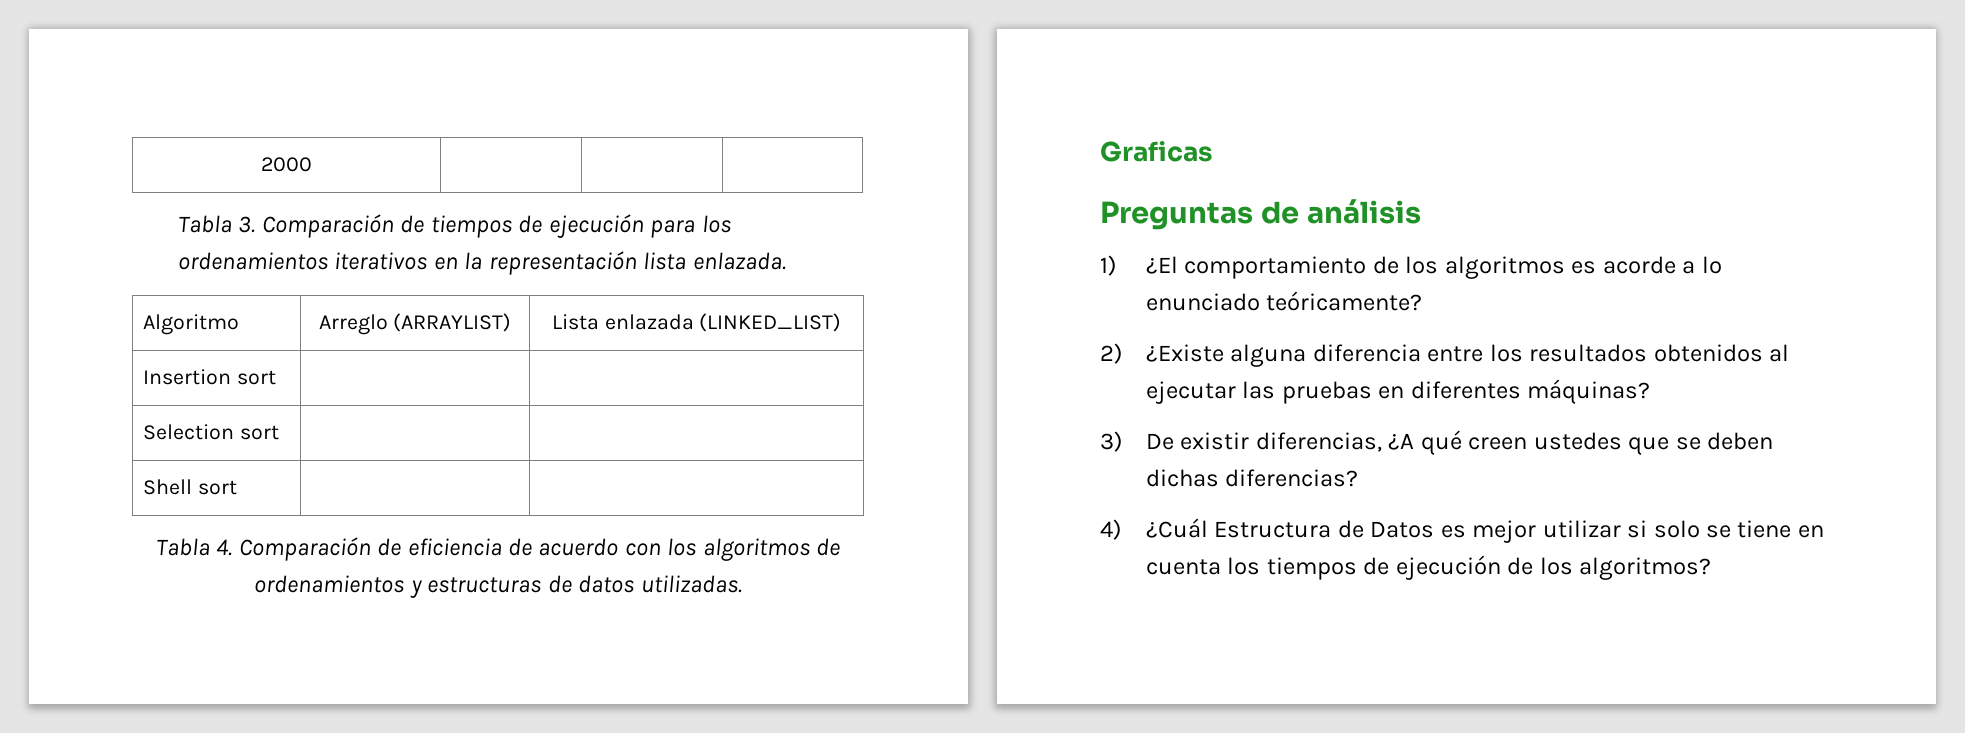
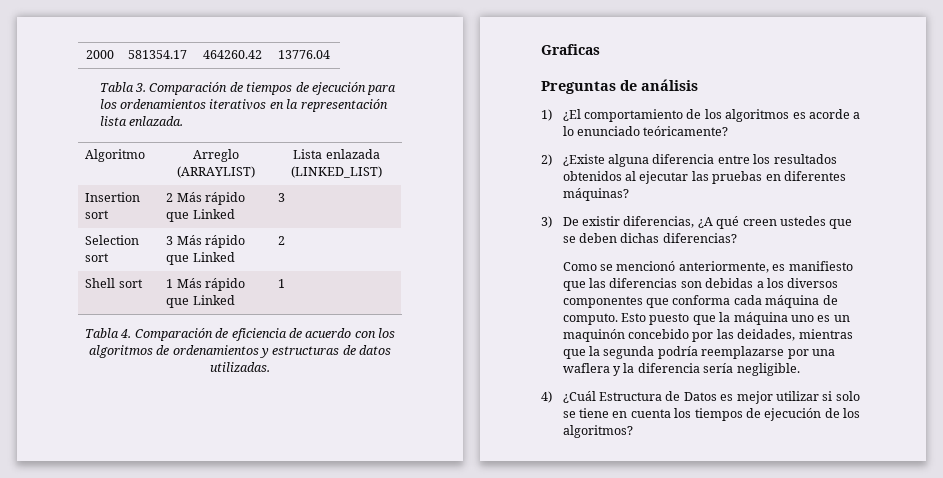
(312, 164) | | -> [128,50,188,59] [203,50,263,59] [278,50,331,59] 581354.17 | 464260.42 | 13776.04
[142,424,279,440] [142,479,237,495] | // Selection sort | | // Shell sort | | -> [166,192,246,205] [166,209,235,222] [278,193,286,202] [85,235,140,245] [85,253,110,262] [166,235,246,248] [166,252,235,265] [278,236,286,245] [85,278,143,288] [166,278,246,291] [166,295,235,308] [278,279,286,288] 2 Más rápido que Linked | 3 // Selection sort | 3 Más rápido que Linked | 2 // Shell sort | 1 Más rápido que Linked | 1
(1359, 478) none -> [562,261,853,273] [562,278,839,291] [562,295,838,308] [562,312,850,325] [562,329,853,342] [562,346,835,359] [562,363,800,376] // Como se mencionó anteriormente, es manifiesto que las diferencias son debidas a los diversos componentes que conforma cada máquina de computo. Esto puesto que la máquina uno es un maquinón concebido por las deidades, mientras que la segunda podría reemplazarse por una waflera y la diferencia sería negligible.

